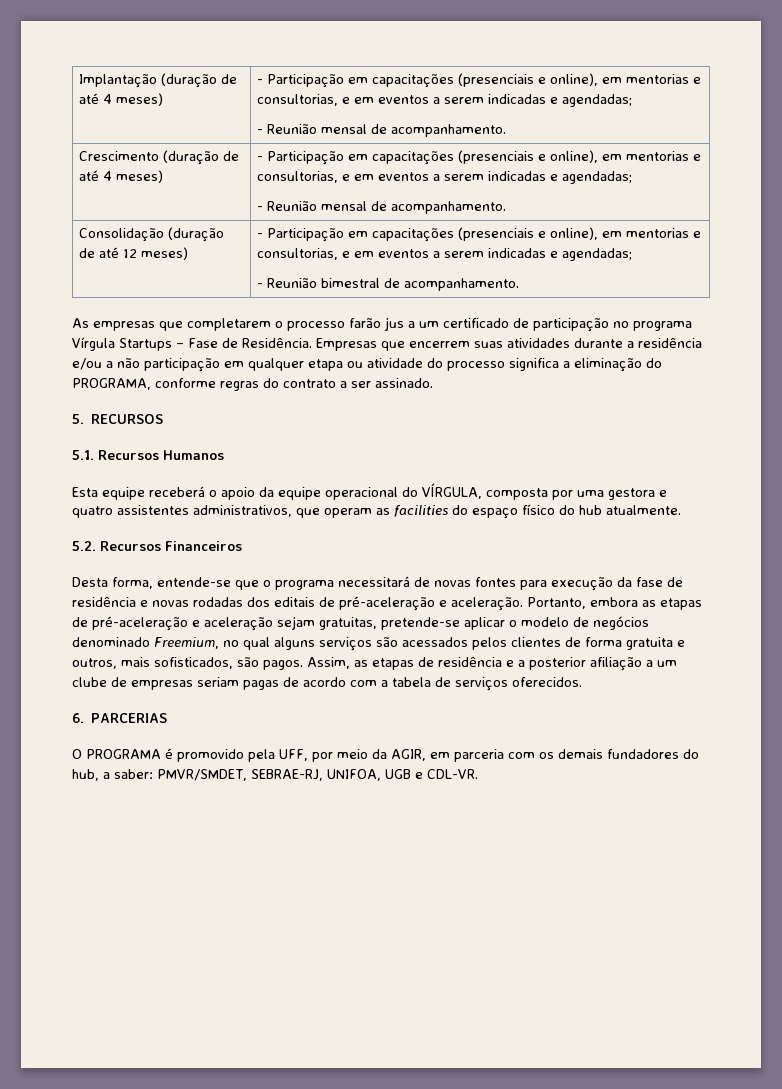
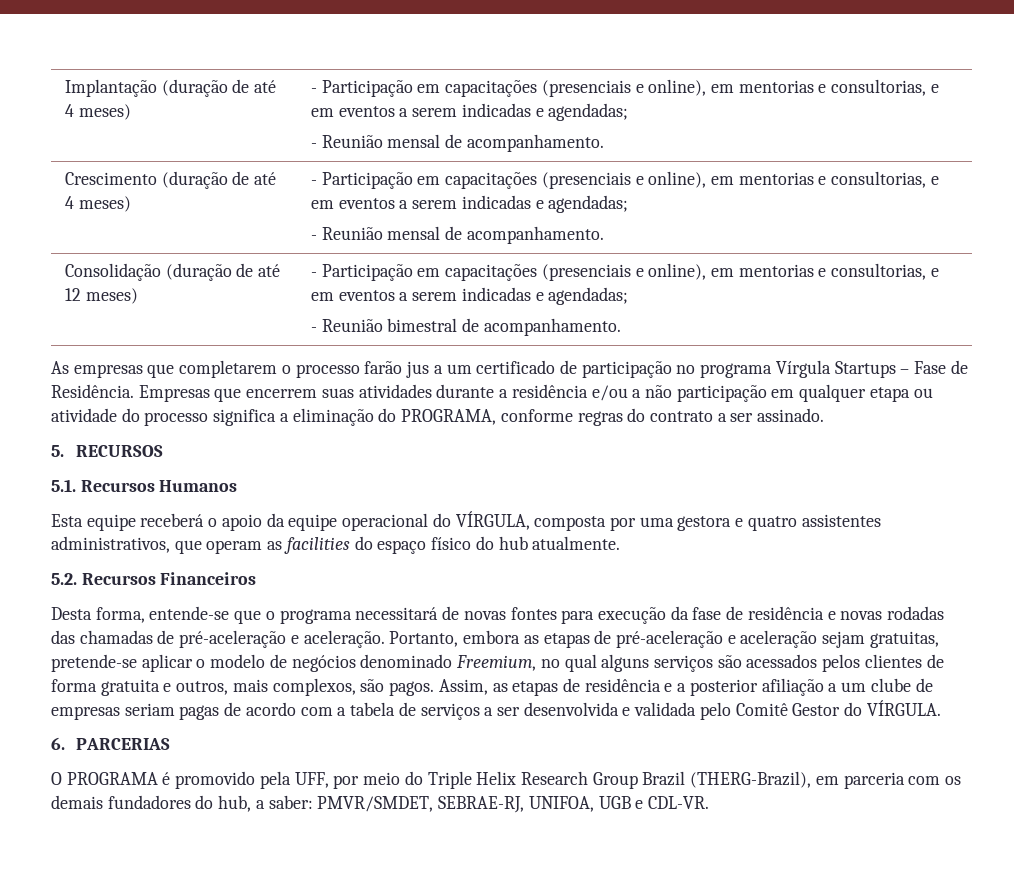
[247,597,315,607] dos editais -> [51,630,153,644] das chamadas
[154,657,233,669] sofisticados, -> [272,678,356,696] complexos,
[512,677,582,687] oferecidos. -> [484,700,941,720] a ser desenvolvida e validada pelo Comitê Gestor do VÍRGULA.
[372,749,426,761] da AGIR, -> [404,771,812,789] do Triple Helix Research Group Brazil (THERG-Brazil),

